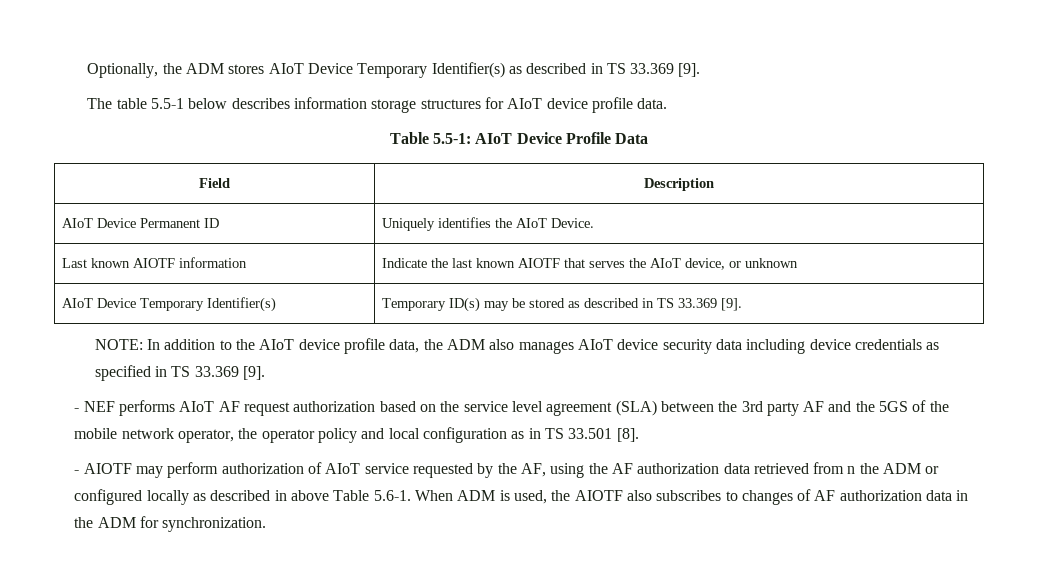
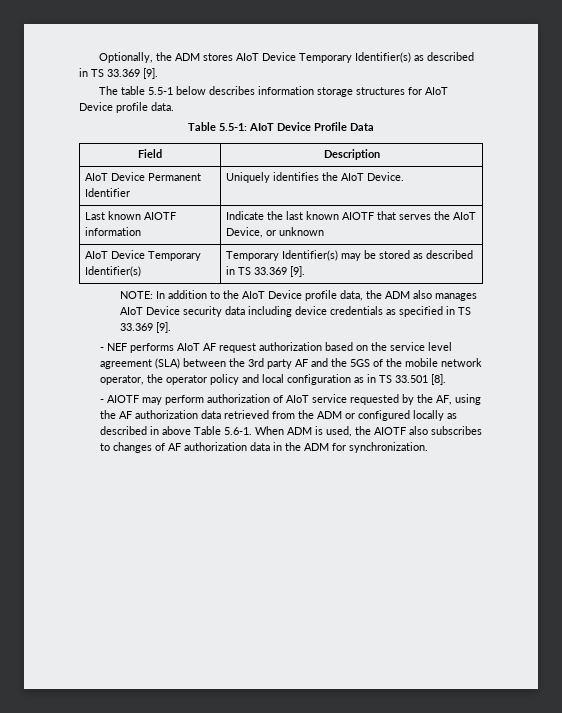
[546,98,588,109] device -> [79,102,113,111] Device
[204,218,220,228] ID -> [84,188,130,197] Identifier
[685,258,726,270] device, -> [225,227,263,238] Device,
[449,297,481,312] ID(s) -> [281,250,338,261] Identifier(s)
[298,339,340,350] device -> [268,290,303,299] Device
[617,339,659,350] device -> [146,306,181,315] Device
[847,466,856,474] n -> (295, 415) none

